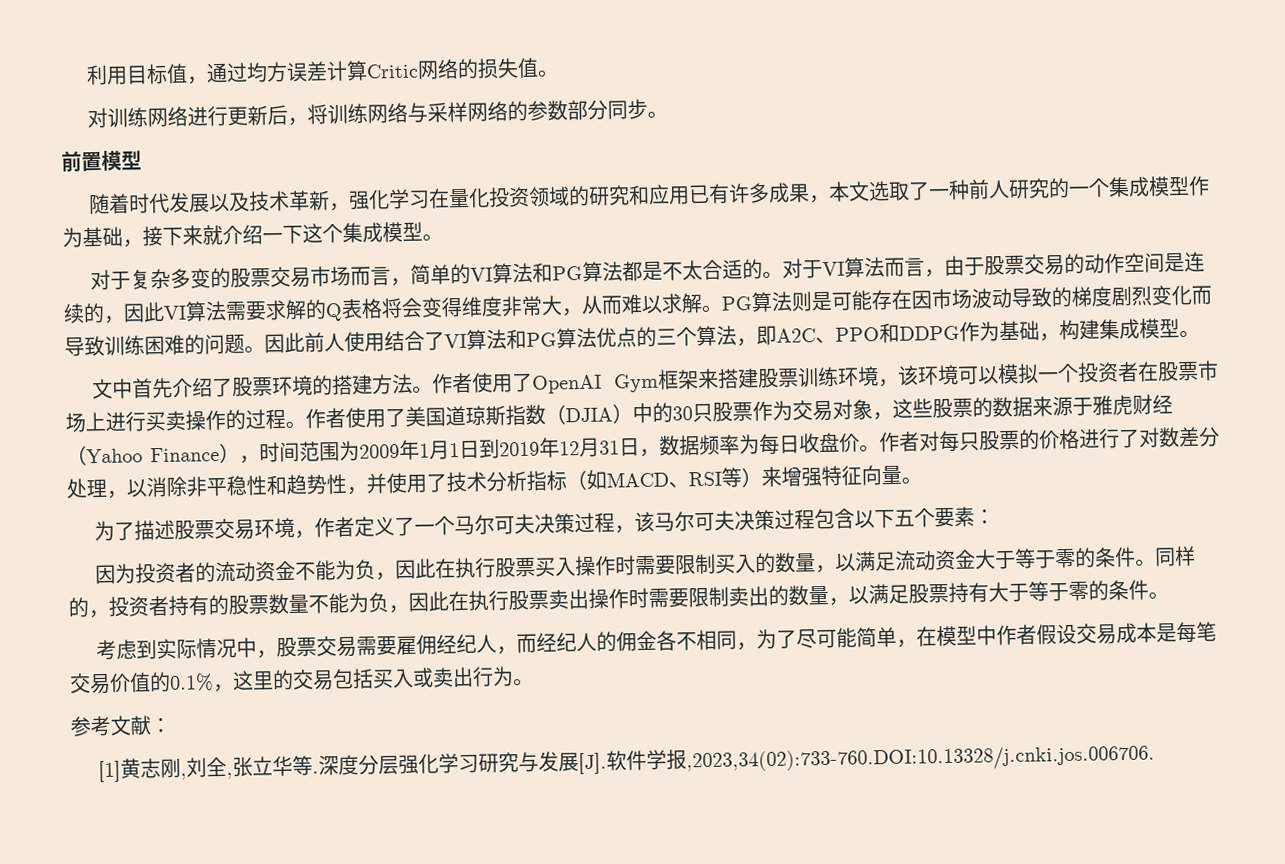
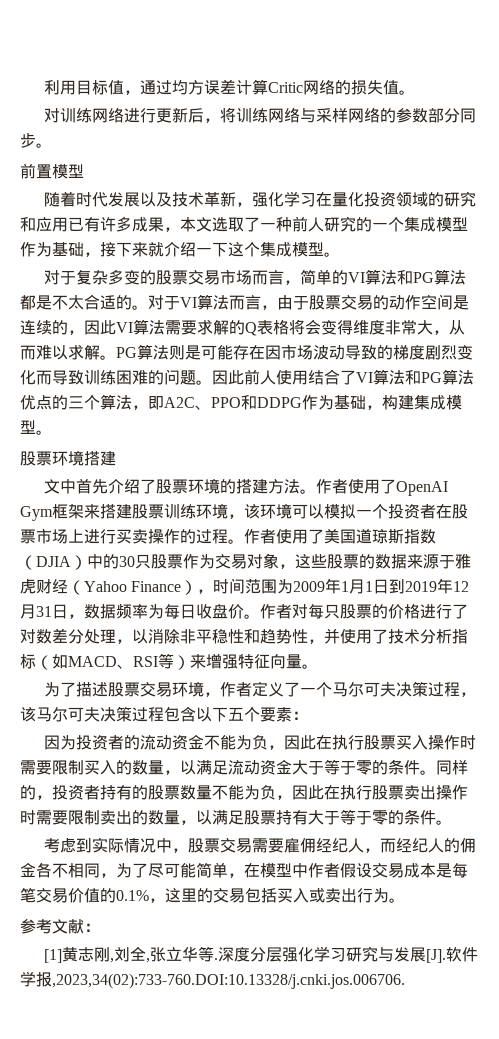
(1200, 334) none -> [20,450,116,466] // 股票环境搭建

